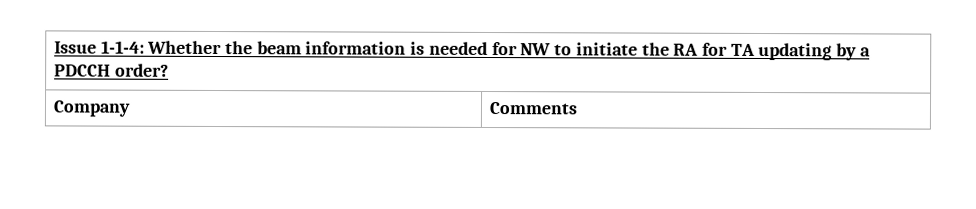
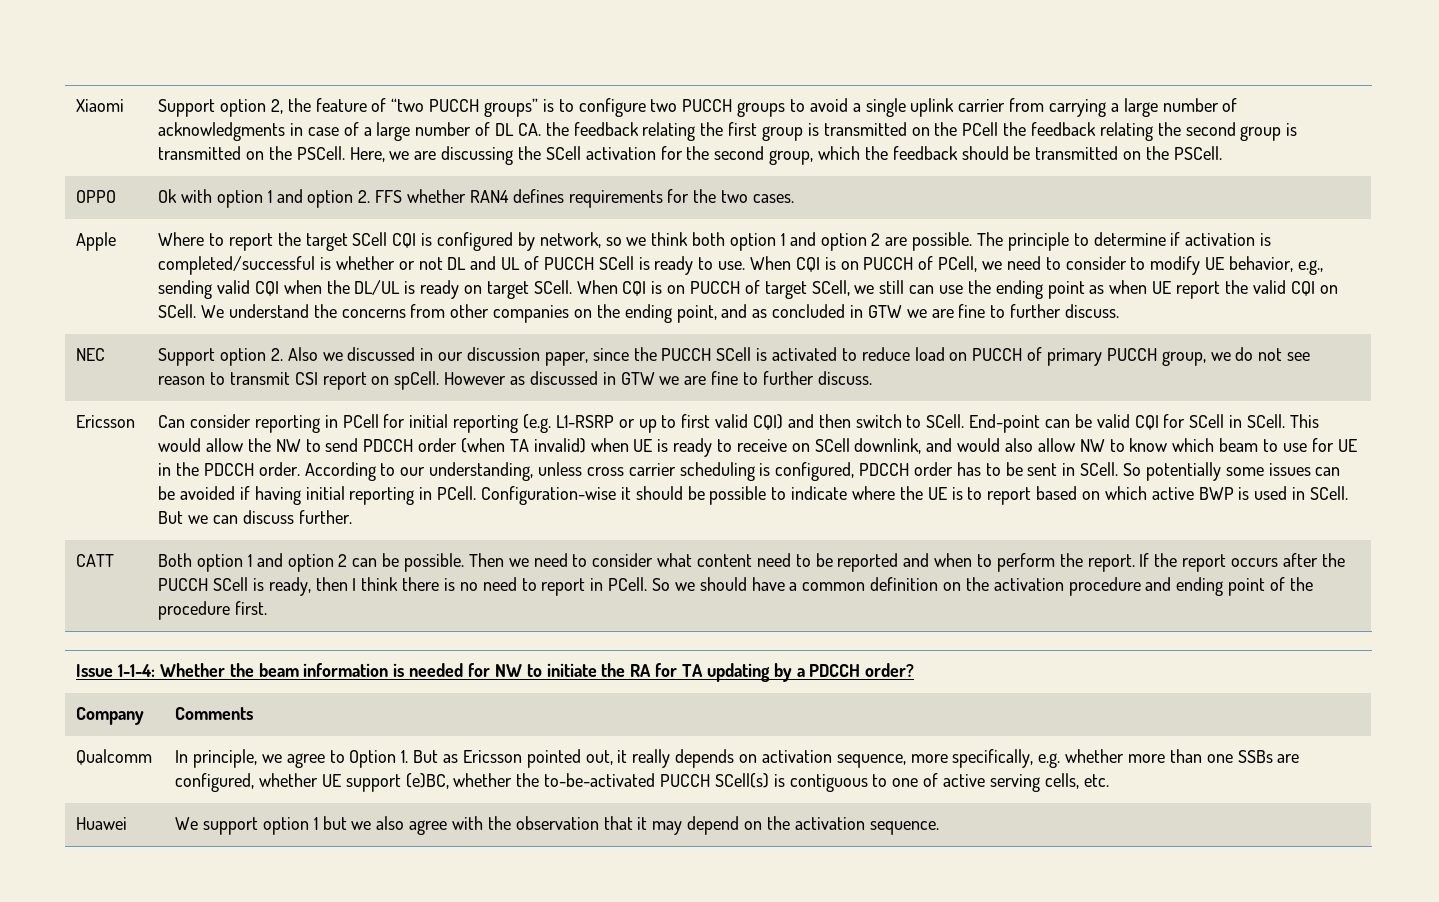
(53, 47) none -> [76,99,125,112] [158,98,1238,117] [158,122,1298,141] [158,146,1222,165] [76,190,117,203] [158,189,795,208] [76,232,117,251] [158,232,1272,251] [158,256,1323,275] [158,280,1338,299] [158,304,1120,323] [76,348,106,361] [158,347,1311,366] [158,371,872,390] [76,415,136,428] [158,414,1319,433] [158,438,1357,457] [158,462,1341,481] [158,486,1349,505] [158,510,352,524] [76,554,115,567] [158,553,1345,572] [158,577,1313,596] [158,601,267,620] Xiaomi | Support option 2, the feature of “two PUCCH groups” is to configure two PUCCH groups to avoid a single uplink carrier from carrying a large number of acknowledgments in case of a large number of DL CA. the feedback relating the first group is transmitted on the PCell the feedback relating the second group is transmitted on the PSCell. Here, we are discussing the SCell activation for the second group, which the feedback should be transmitted on the PSCell. // OPPO | Ok with option 1 and option 2. FFS whether RAN4 defines requirements for the two cases. // Apple | Where to report the target SCell CQI is configured by network, so we think both option 1 and option 2 are possible. The principle to determine if activation is completed/successful is whether or not DL and UL of PUCCH SCell is ready to use. When CQI is on PUCCH of PCell, we need to consider to modify UE behavior, e.g., sending valid CQI when the DL/UL is ready on target SCell. When CQI is on PUCCH of target SCell, we still can use the ending point as when UE report the valid CQI on SCell. We understand the concerns from other companies on the ending point, and as concluded in GTW we are fine to further discuss. // NEC | Support option 2. Also we discussed in our discussion paper, since the PUCCH SCell is activated to reduce load on PUCCH of primary PUCCH group, we do not see reason to transmit CSI report on spCell. However as discussed in GTW we are fine to further discuss. // Ericsson | Can consider reporting in PCell for initial reporting (e.g. L1-RSRP or up to first valid CQI) and then switch to SCell. End-point can be valid CQI for SCell in SCell. This would allow the NW to send PDCCH order (when TA invalid) when UE is ready to receive on SCell downlink, and would also allow NW to know which beam to use for UE in the PDCCH order. According to our understanding, unless cross carrier scheduling is configured, PDCCH order has to be sent in SCell. So potentially some issues can be avoided if having initial reporting in PCell. Configuration-wise it should be possible to indicate where the UE is to report based on which active BWP is used in SCell. But we can discuss further. // CATT | Both option 1 and option 2 can be possible. Then we need to consider what content need to be reported and when to perform the report. If the report occurs after the PUCCH SCell is ready, then I think there is no need to report in PCell. So we should have a common definition on the activation procedure and ending point of the procedure first. //
(578, 108) none -> [76,749,153,765] [175,749,1300,768] [175,773,1109,792] [76,817,128,830] [175,816,939,835] // Qualcomm | In principle, we agree to Option 1. But as Ericsson pointed out, it really depends on activation sequence, more specifically, e.g. whether more than one SSBs are configured, whether UE support (e)BC, whether the to-be-activated PUCCH SCell(s) is contiguous to one of active serving cells, etc. // Huawei | We support option 1 but we also agree with the observation that it may depend on the activation sequence.

